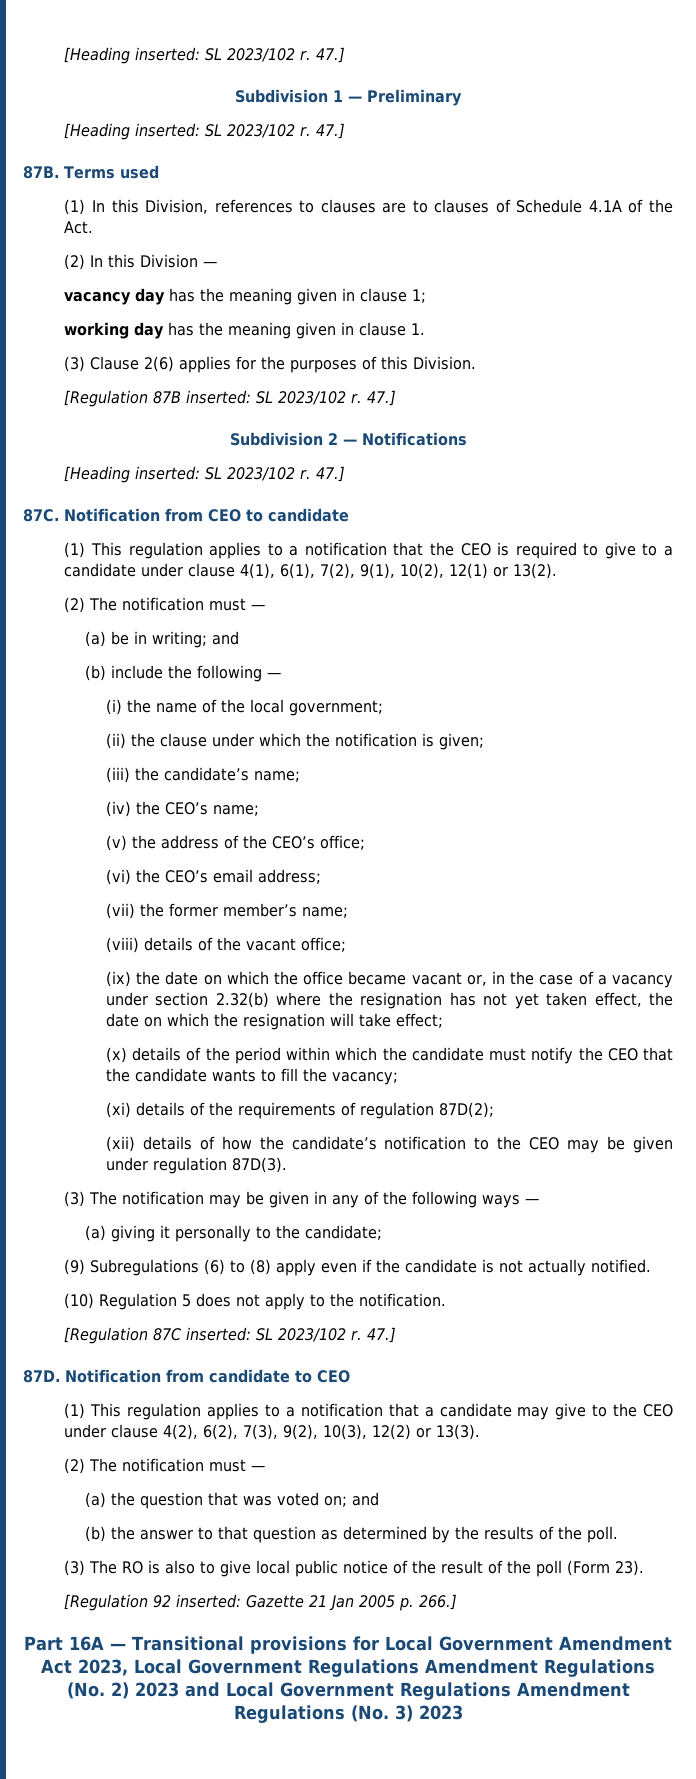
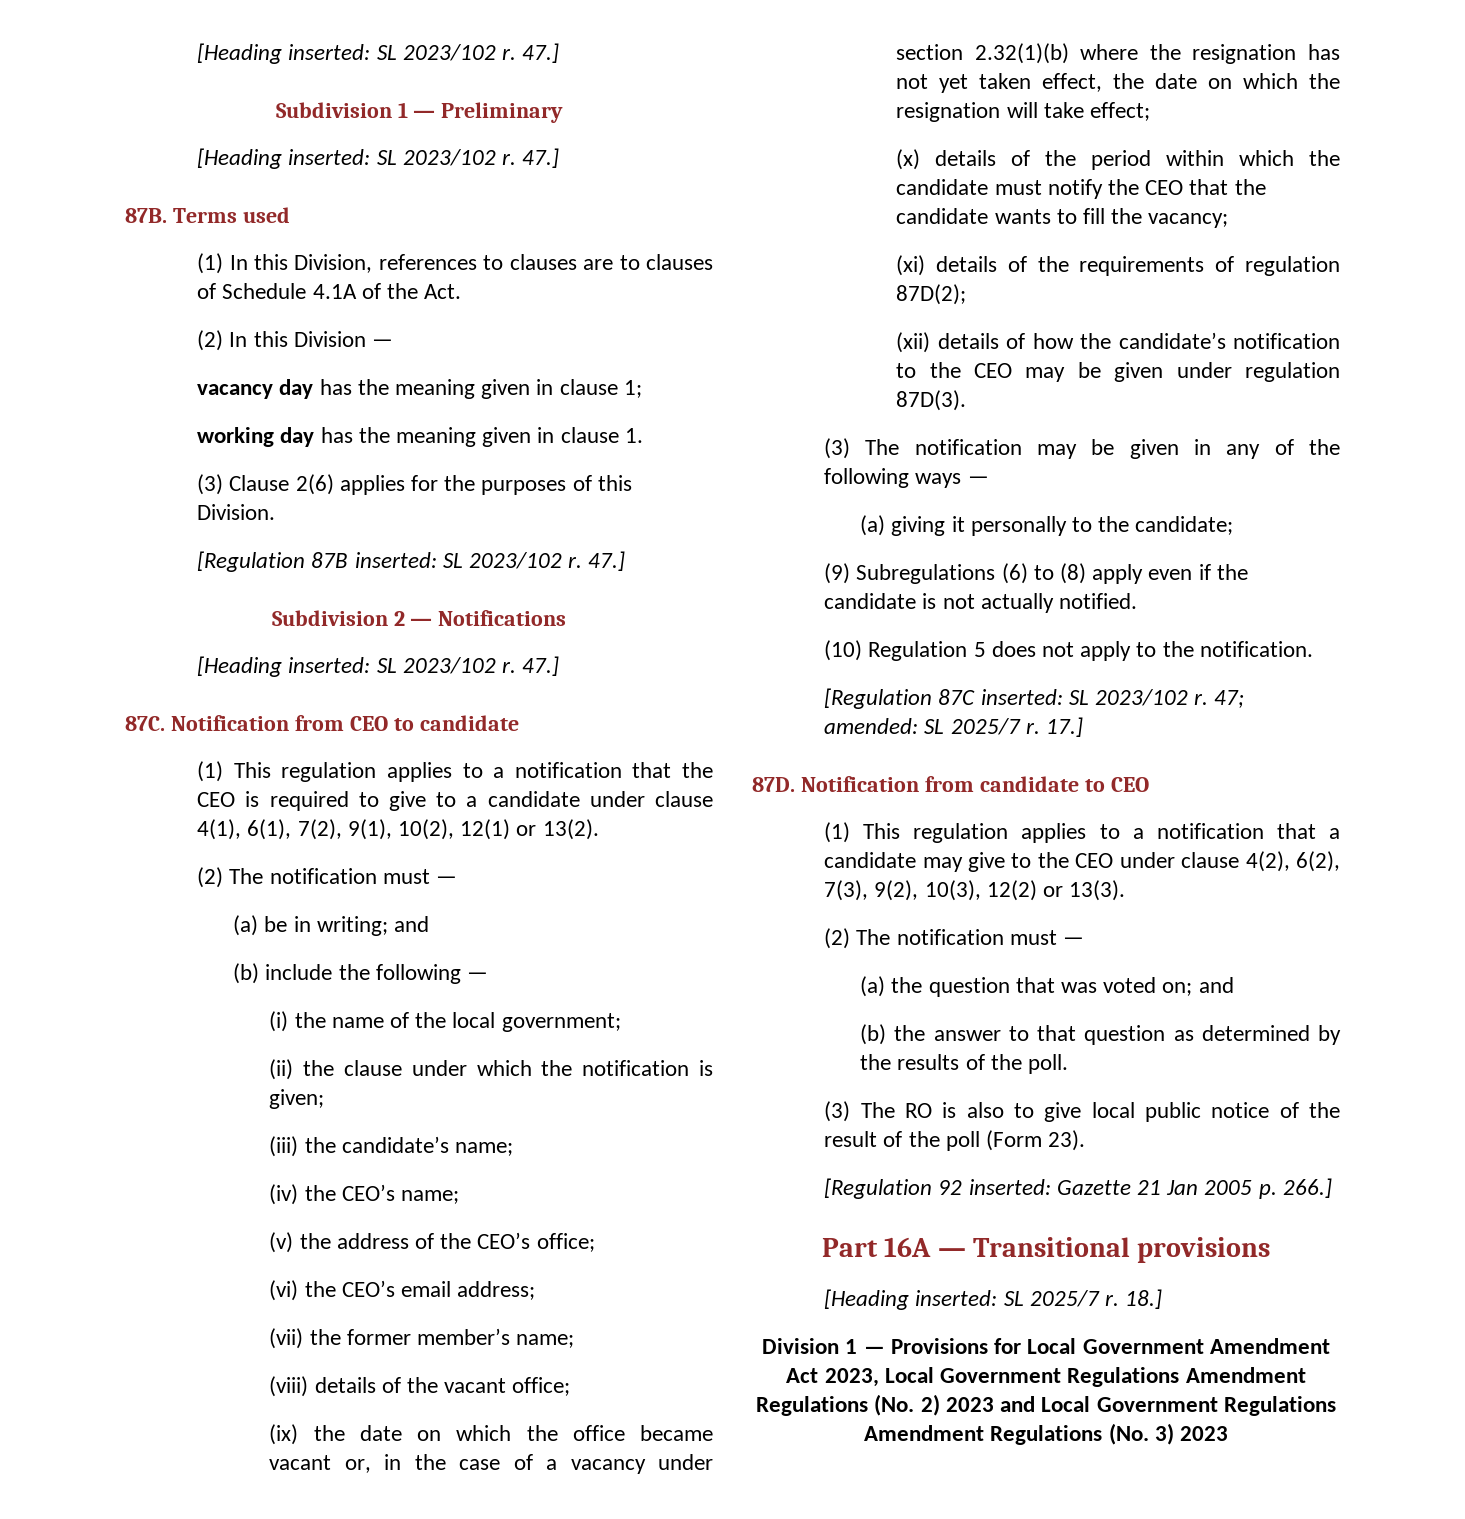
[215,992,269,1008] 2.32(b) -> [974,43,1069,64] 2.32(1)(b)
[367,1327,397,1343] 47.] -> [1214,690,1245,708] [824,717,1083,737] 47; amended: SL 2025/7 r. 17.]
(347, 1645) none -> [824,1289,1163,1310] [762,1338,988,1354] // [Heading inserted: SL 2025/7 r. 18.] // Division 1 — Provisions

